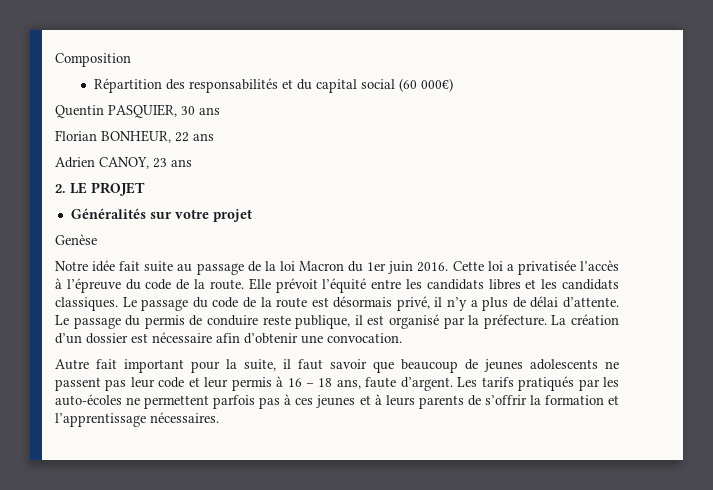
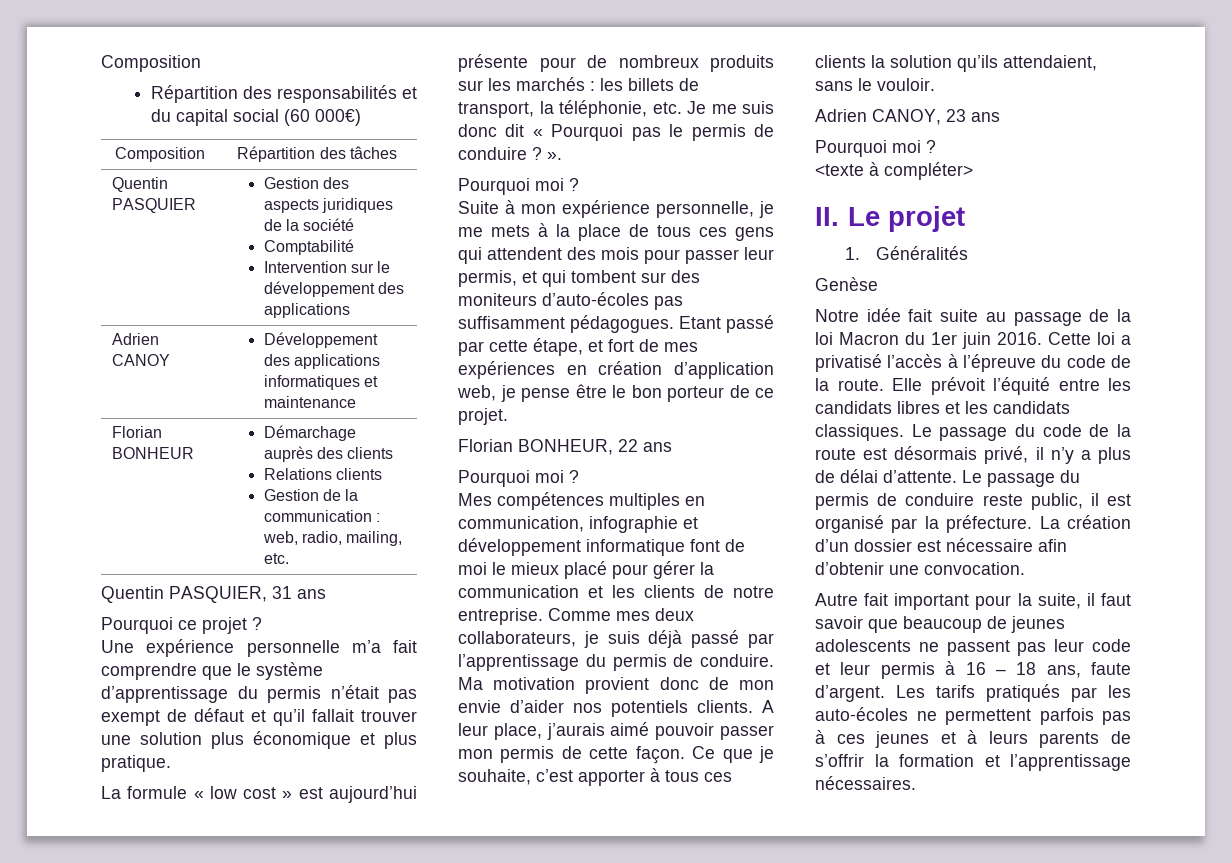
(453, 85) none -> [114,147,205,162] [237,146,397,162] [111,177,168,192] [111,198,196,213] [263,177,349,189] [263,198,393,213] [263,218,355,231] [263,239,354,255] [263,261,391,273] [263,281,404,297] [263,303,350,318] [111,333,159,345] [111,354,170,366] [263,332,378,348] [263,354,380,369] [263,375,378,390] [263,396,356,408] [111,426,162,438] [111,447,194,459] [263,425,356,441] [263,446,394,462] [263,468,382,480] [263,489,359,501] [263,510,380,522] [262,531,403,546] [263,553,289,564] // Composition | Répartition des tâches // Quentin PASQUIER | Gestion des aspects juridiques de la société // Comptabilité // Intervention sur le développement des applications // Adrien CANOY | Développement des applications informatiques et maintenance // Florian BONHEUR | Démarchage auprès des clients // Relations clients // Gestion de la communication : web, radio, mailing, etc.
[181,106,220,115] [55,130,214,143] [55,157,192,169] [55,182,145,196] [70,208,252,222] 30 ans // Florian BONHEUR, 22 ans // Adrien CANOY, 23 ans // 2. LE PROJET // Généralités sur votre projet -> [272,586,326,599] [101,617,262,634] [101,639,417,657] [101,662,323,680] [101,685,417,703] [101,708,417,726] [101,731,417,749] [101,755,171,772] [101,786,417,803] [458,54,774,72] [458,77,699,91] [458,100,774,118] [458,124,774,141] [458,147,562,160] [458,178,579,195] [458,200,774,218] [458,223,774,241] [458,247,774,264] [458,270,700,287] [458,292,683,310] [458,315,774,333] [458,338,698,356] [458,361,774,379] [457,384,774,402] [458,408,508,425] [458,439,672,455] [458,470,579,487] [458,492,705,510] [458,516,698,533] [458,538,745,556] [458,561,714,579] [458,585,774,598] [458,608,694,625] [458,630,774,648] [458,654,774,671] [458,677,774,694] [458,700,774,717] [458,722,774,740] [458,746,774,764] [458,768,732,786] [815,55,1097,72] [815,78,935,91] [815,109,1000,125] [815,140,936,157] [815,162,973,180] [815,206,965,232] [845,246,968,260] 31 ans // Pourquoi ce projet ? // Une expérience personnelle m’a fait comprendre que le système d’apprentissage du permis n’était pas exempt de défaut et qu’il fallait trouver une solution plus économique et plus pratique. // La formule « low cost » est aujourd’hui présente pour de nombreux produits sur les marchés : les billets de transport, la téléphonie, etc. Je me suis donc dit « Pourquoi pas le permis de conduire ? ». // Pourquoi moi ? // Suite à mon expérience personnelle, je me mets à la place de tous ces gens qui attendent des mois pour passer leur permis, et qui tombent sur des moniteurs d’auto-écoles pas suffisamment pédagogues. Etant passé par cette étape, et fort de mes expériences en création d’application web, je pense être le bon porteur de ce projet. // Florian BONHEUR, 22 ans // Pourquoi moi ? // Mes compétences multiples en communication, infographie et développement informatique font de moi le mieux placé pour gérer la communication et les clients de notre entreprise. Comme mes deux collaborateurs, je suis déjà passé par l’apprentissage du permis de conduire. Ma motivation provient donc de mon envie d’aider nos potentiels clients. A leur place, j’aurais aimé pouvoir passer mon permis de cette façon. Ce que je souhaite, c’est apporter à tous ces clients la solution qu’ils attendaient, sans le vouloir. // Adrien CANOY, 23 ans // Pourquoi moi ? // <texte à compléter> // II. Le projet // 1. Généralités
[517,260,576,275] privatisée -> [815,354,882,372] privatisé
[295,315,351,329] publique, -> [1030,493,1083,510] public,

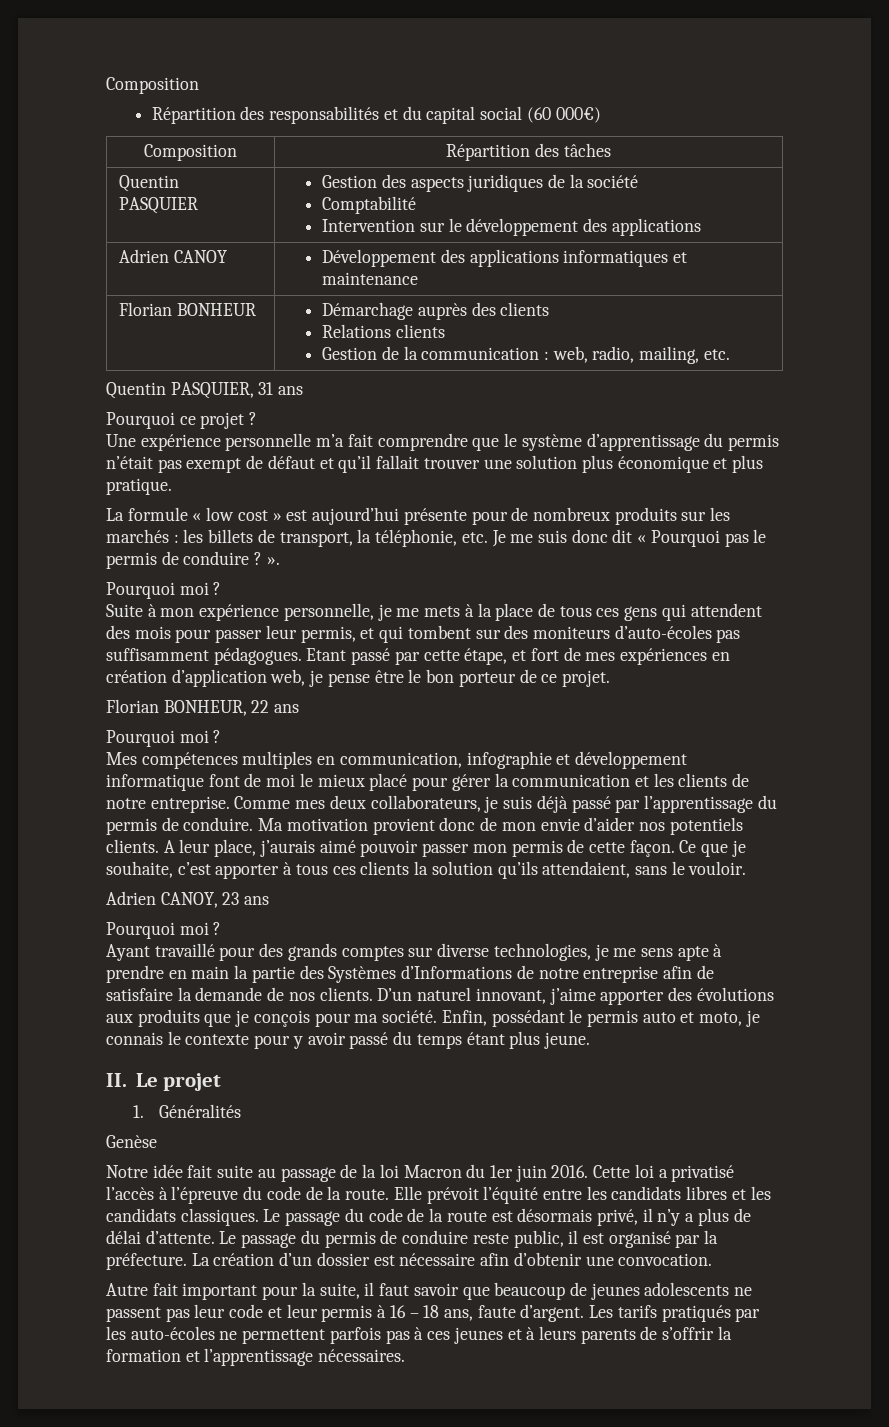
[815,162,973,180] <texte à compléter> -> [106,943,723,961] [106,965,714,983] [106,987,774,1005] [106,1009,760,1027] [106,1031,590,1049] Ayant travaillé pour des grands comptes sur diverse technologies, je me sens apte à prendre en main la partie des Systèmes d’Informations de notre entreprise afin de satisfaire la demande de nos clients. D’un naturel innovant, j’aime apporter des évolutions aux produits que je conçois pour ma société. Enfin, possédant le permis auto et moto, je connais le contexte pour y avoir passé du temps étant plus jeune.

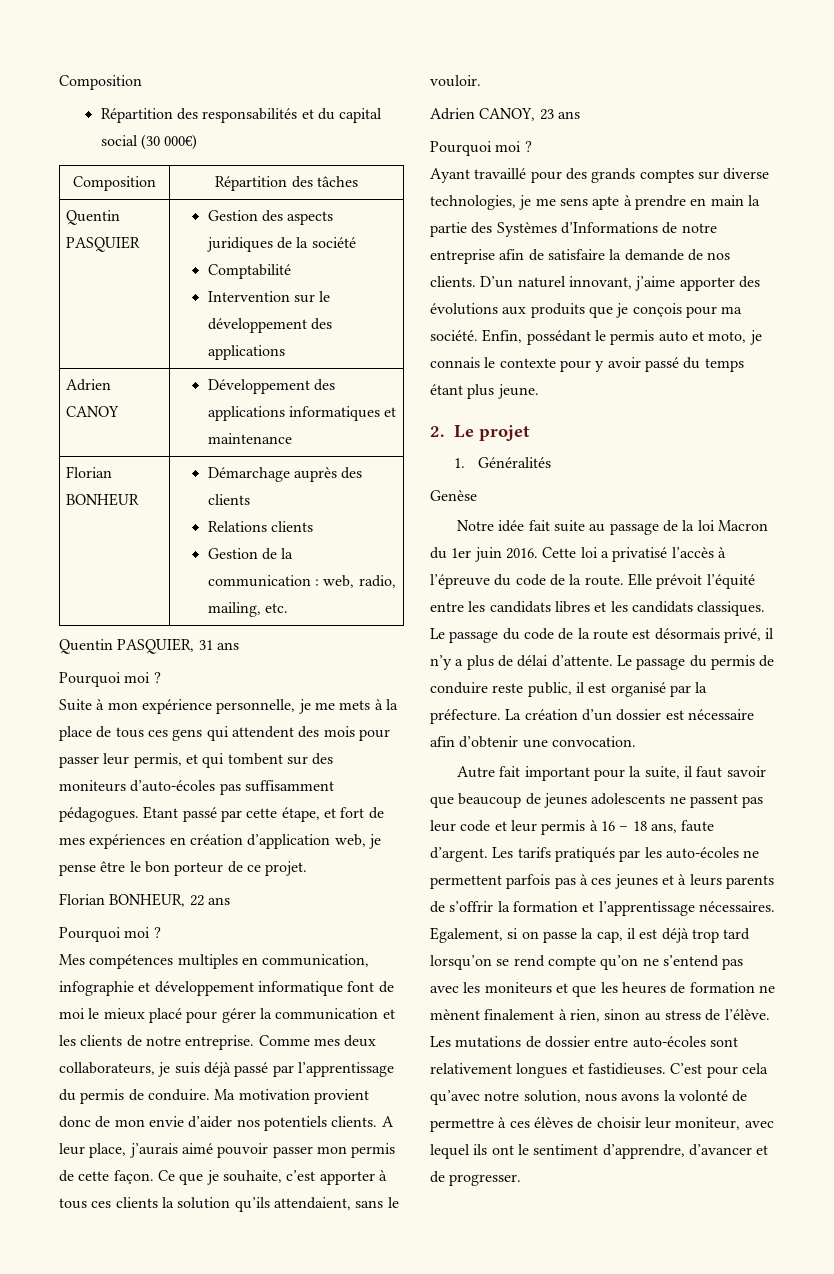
[526,107,551,123] (60 -> [141,134,161,150] (30
[106,412,258,429] [106,433,779,451] [106,455,764,473] [106,478,172,495] [106,507,731,525] [106,529,767,547] [106,551,280,569] // Pourquoi ce projet ? // Une expérience personnelle m’a fait comprendre que le système d’apprentissage du permis n’était pas exempt de défaut et qu’il fallait trouver une solution plus économique et plus pratique. // La formule « low cost » est aujourd’hui présente pour de nombreux produits sur les marchés : les billets de transport, la téléphonie, etc. Je me suis donc dit « Pourquoi pas le permis de conduire ? ». -> (239, 646) none
[106,1073,127,1087] II. -> [430,426,445,437] 2.
(406, 1355) none -> [430,927,751,943] [430,955,744,970] [430,982,775,997] [430,1009,770,1022] [430,1036,738,1048] [430,1063,768,1078] [430,1090,748,1105] [430,1117,774,1132] [430,1144,769,1159] [430,1171,522,1186] Egalement, si on passe la cap, il est déjà trop tard lorsqu’on se rend compte qu’on ne s’entend pas avec les moniteurs et que les heures de formation ne mènent finalement à rien, sinon au stress de l’élève. Les mutations de dossier entre auto-écoles sont relativement longues et fastidieuses. C’est pour cela qu’avec notre solution, nous avons la volonté de permettre à ces élèves de choisir leur moniteur, avec lequel ils ont le sentiment d’apprendre, d’avancer et de progresser.

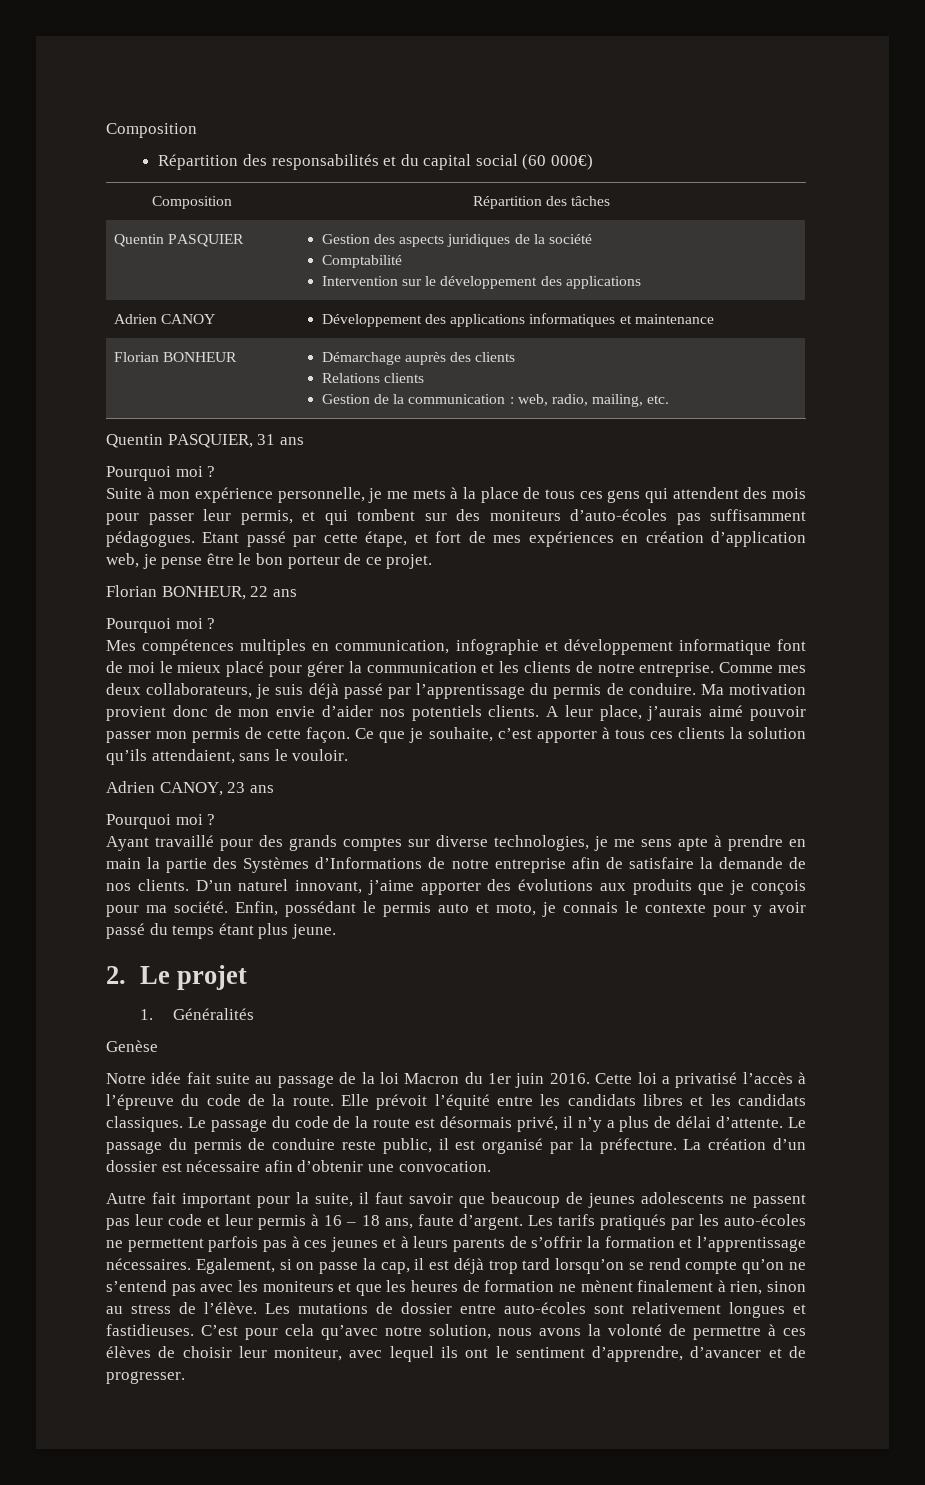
[141,134,161,150] (30 -> [522,154,547,170] (60

